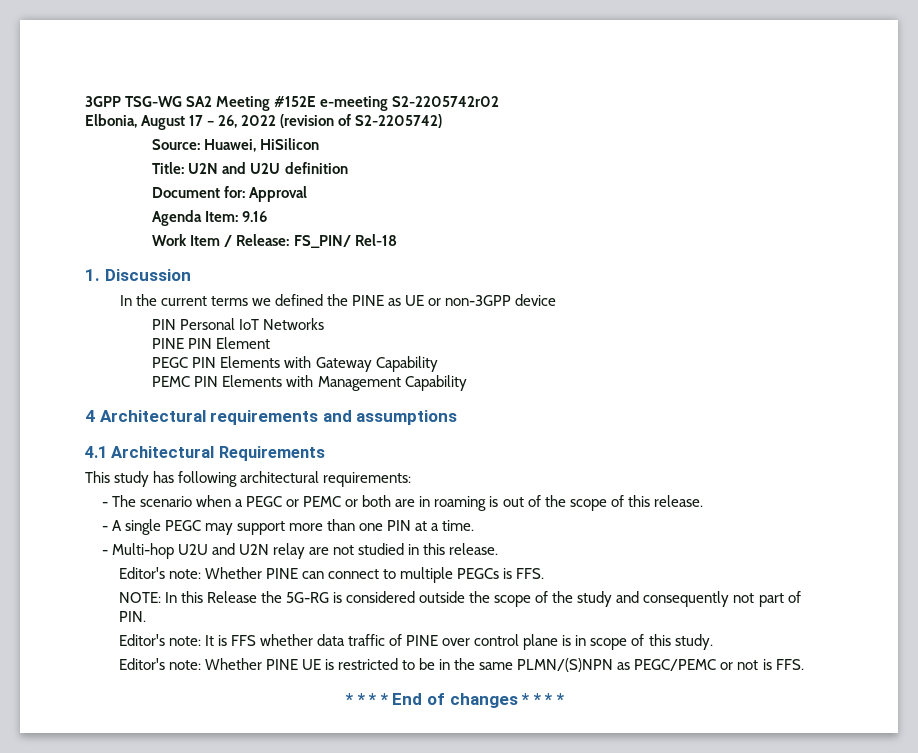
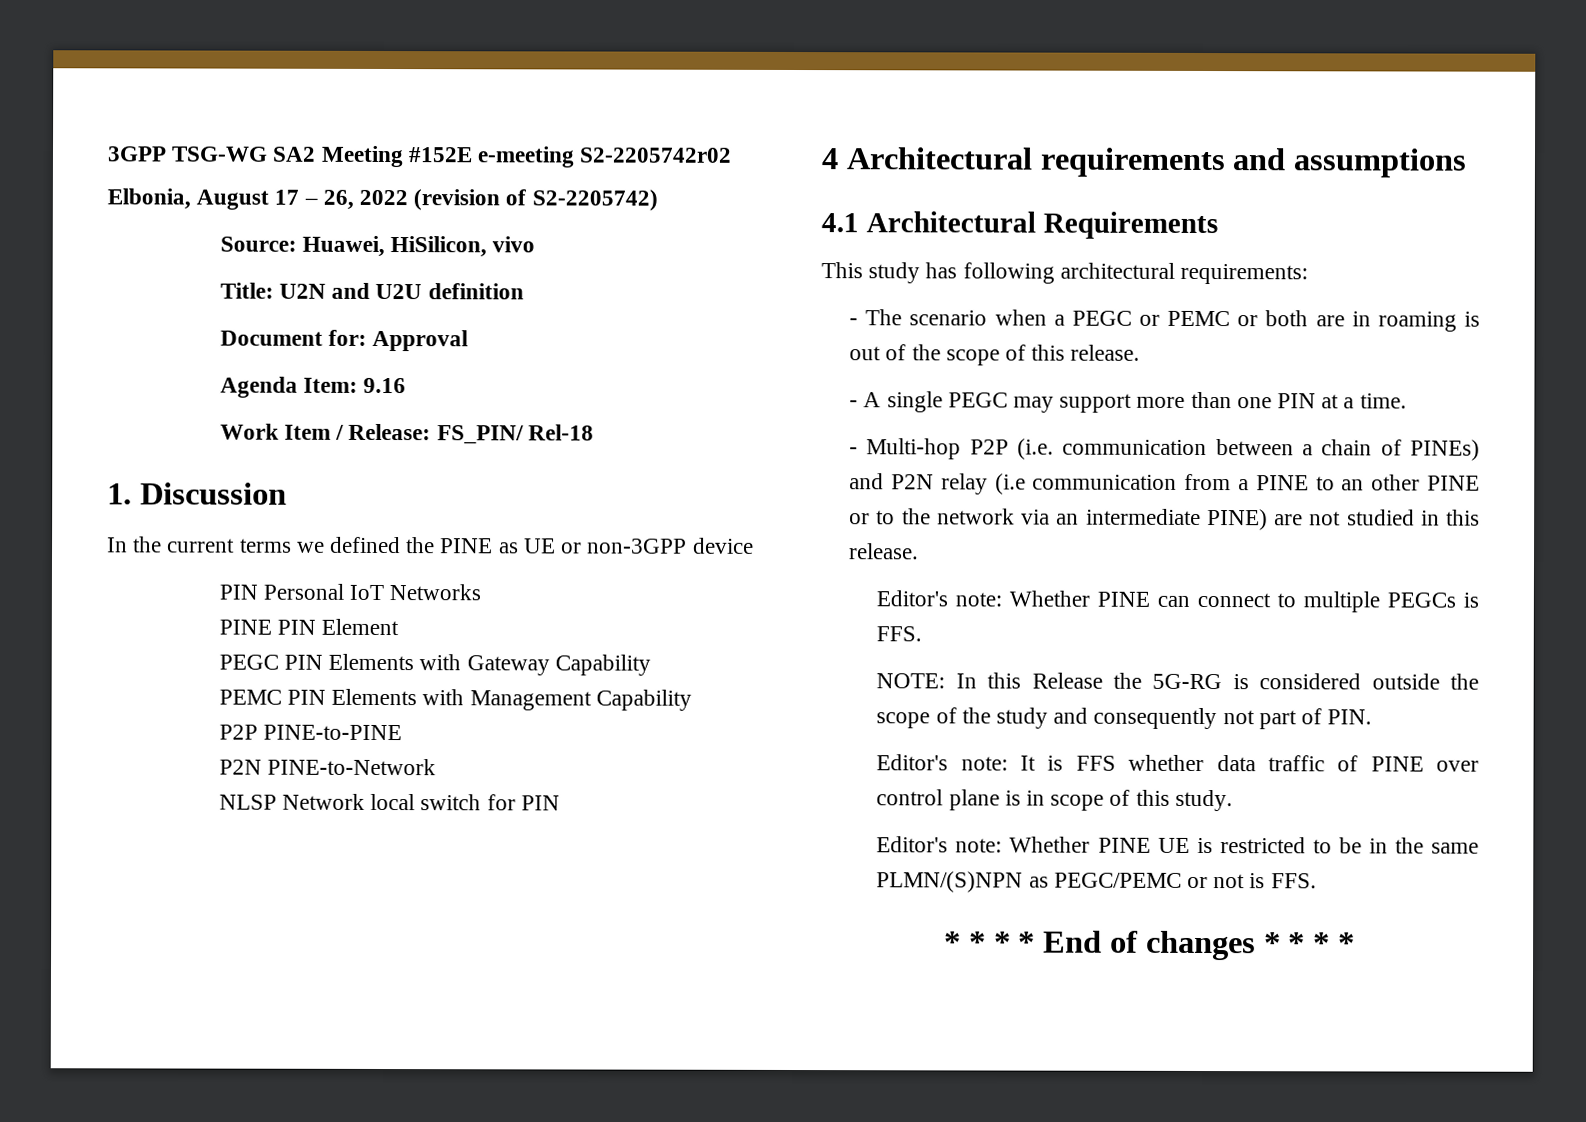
[260,138,320,150] HiSilicon -> [390,236,536,258] HiSilicon, vivo
(467, 383) none -> [218,724,402,741] [218,758,436,776] [218,793,560,811] // P2P PINE-to-PINE // P2N PINE-to-Network // NLSP Network local switch for PIN
[177,543,306,559] U2U and U2N relay -> [969,438,1480,461] [849,473,1480,495] [849,508,1268,531] P2P (i.e. communication between a chain of PINEs) and P2N relay (i.e communication from a PINE to an other PINE or to the network via an intermediate PINE)

